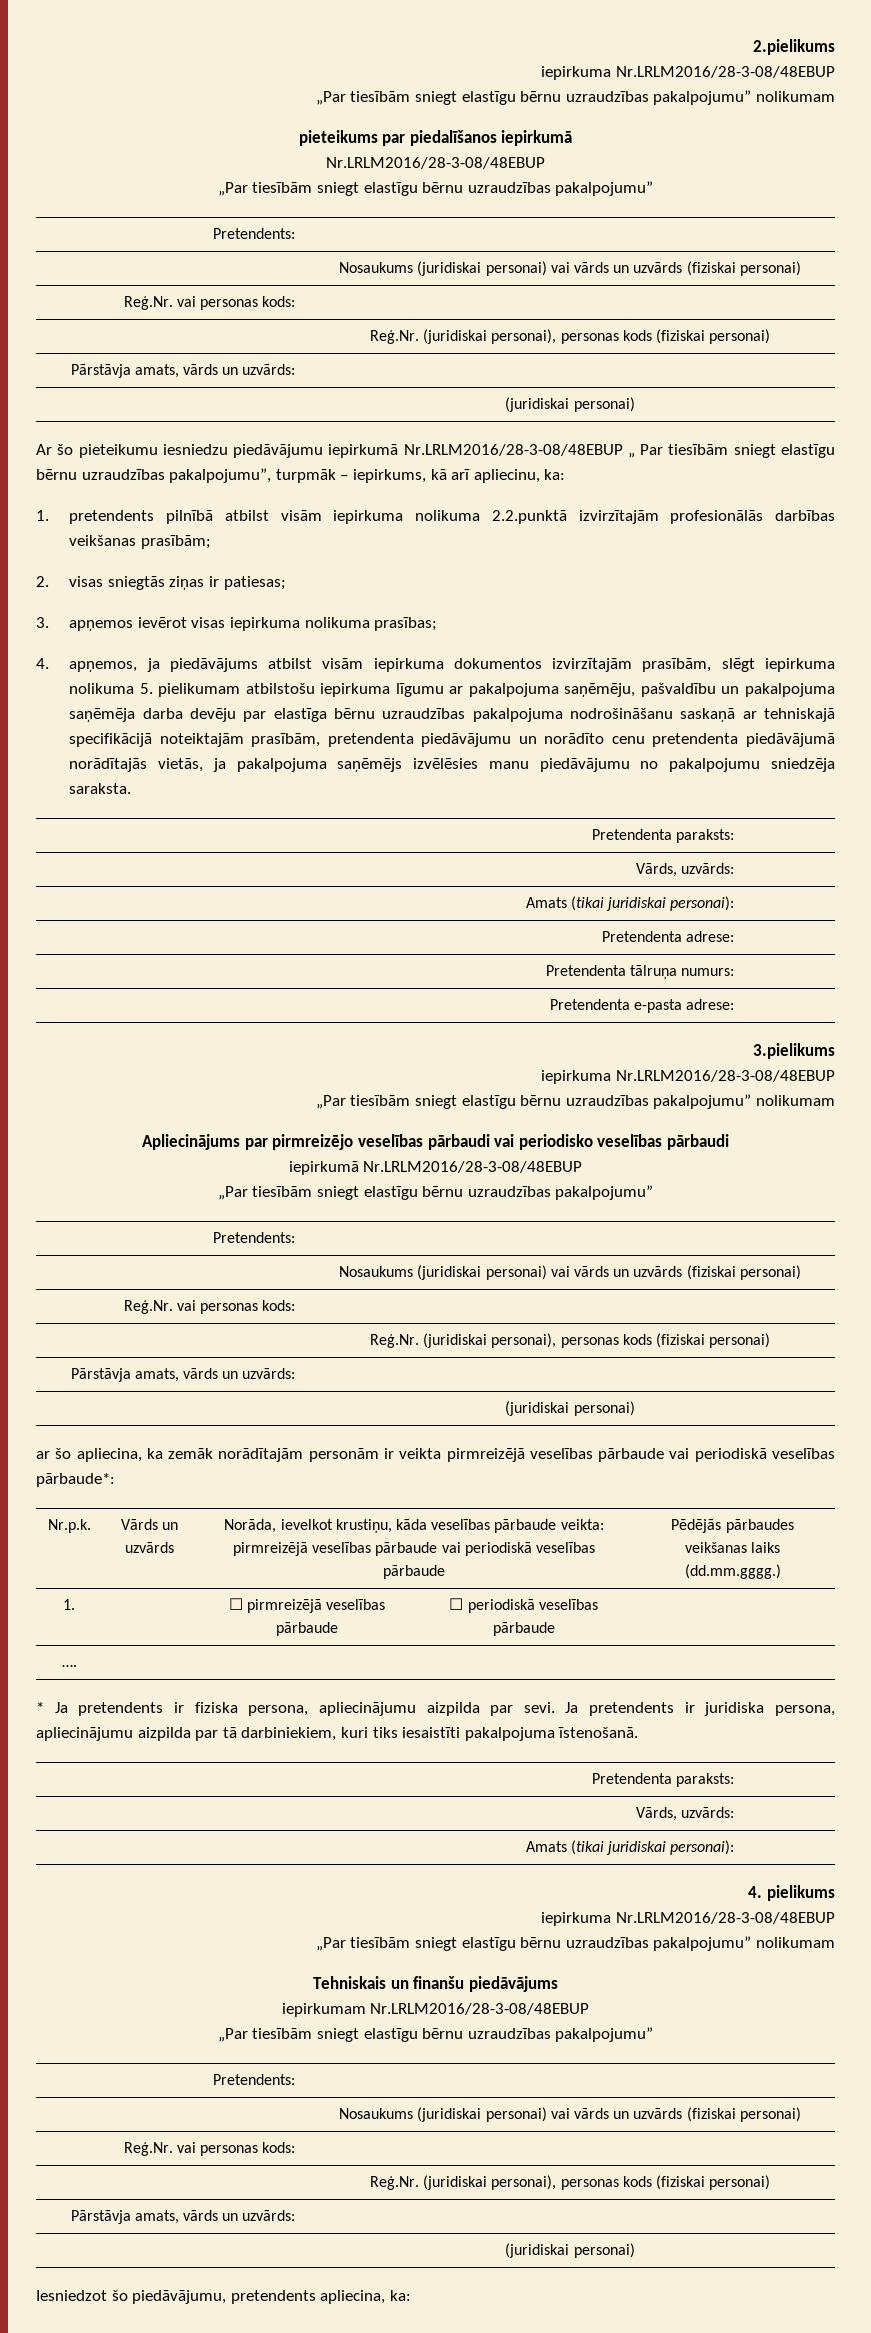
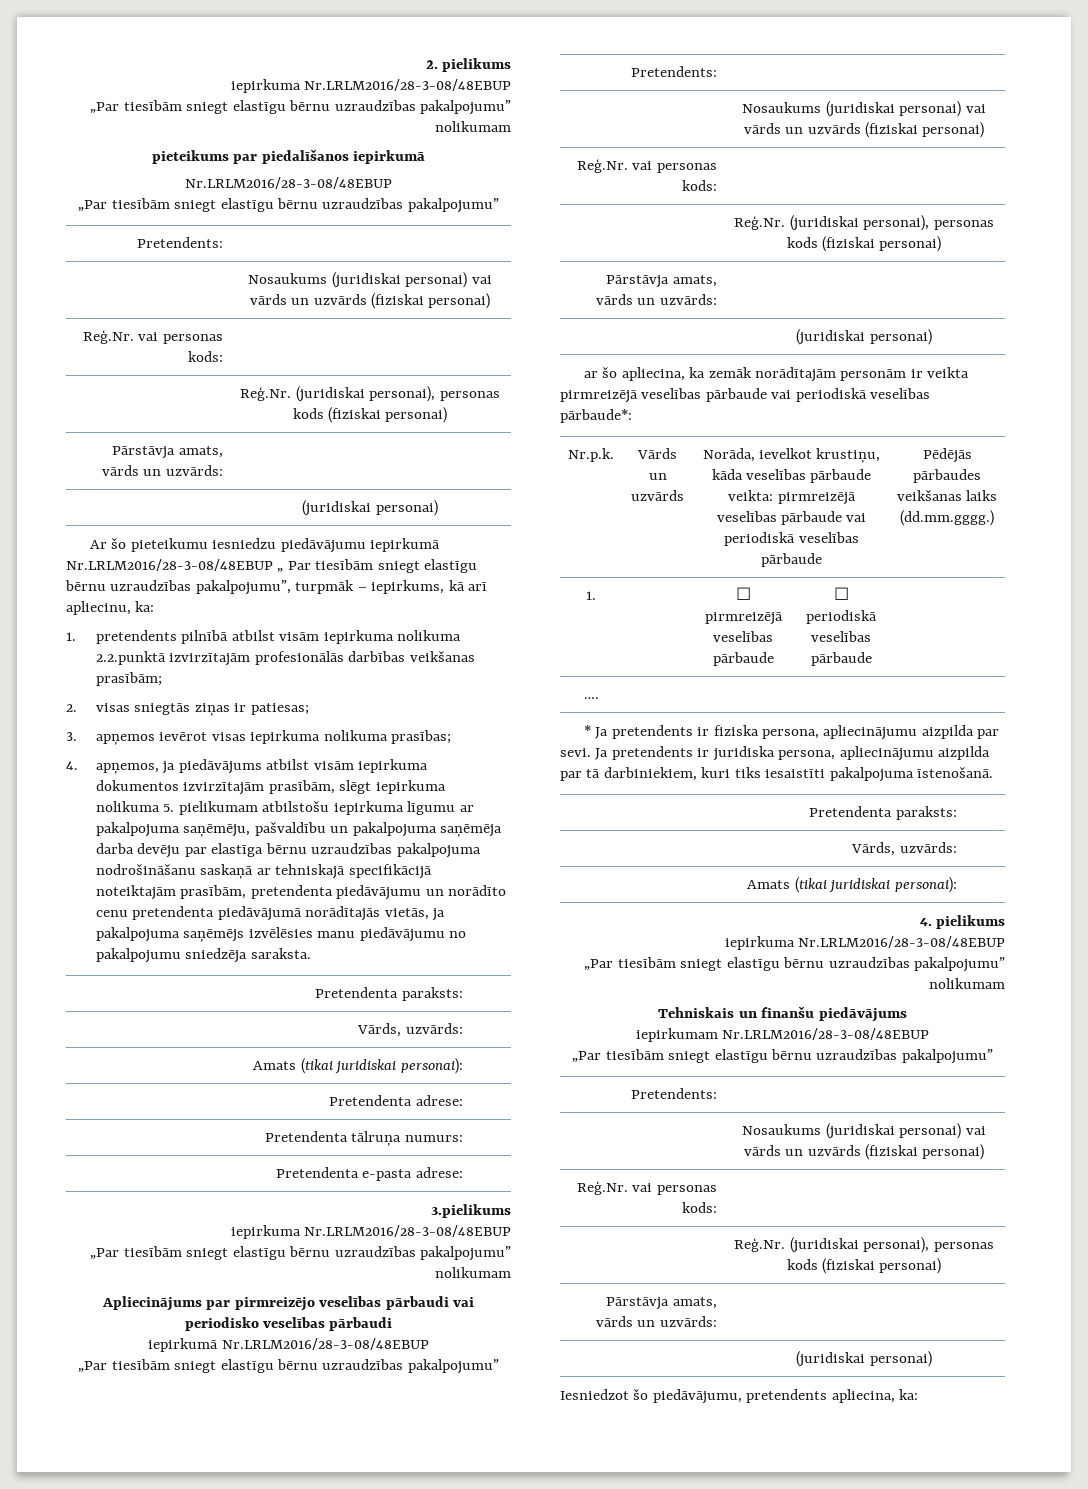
[753,39,835,55] 2.pielikums -> [425,58,511,72] 2. pielikums

